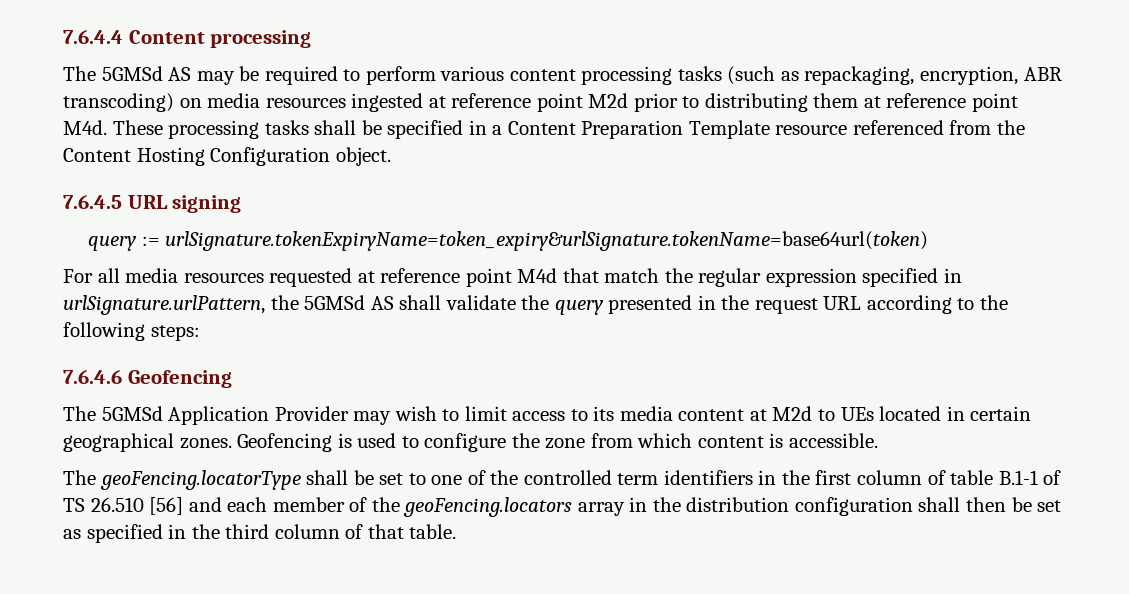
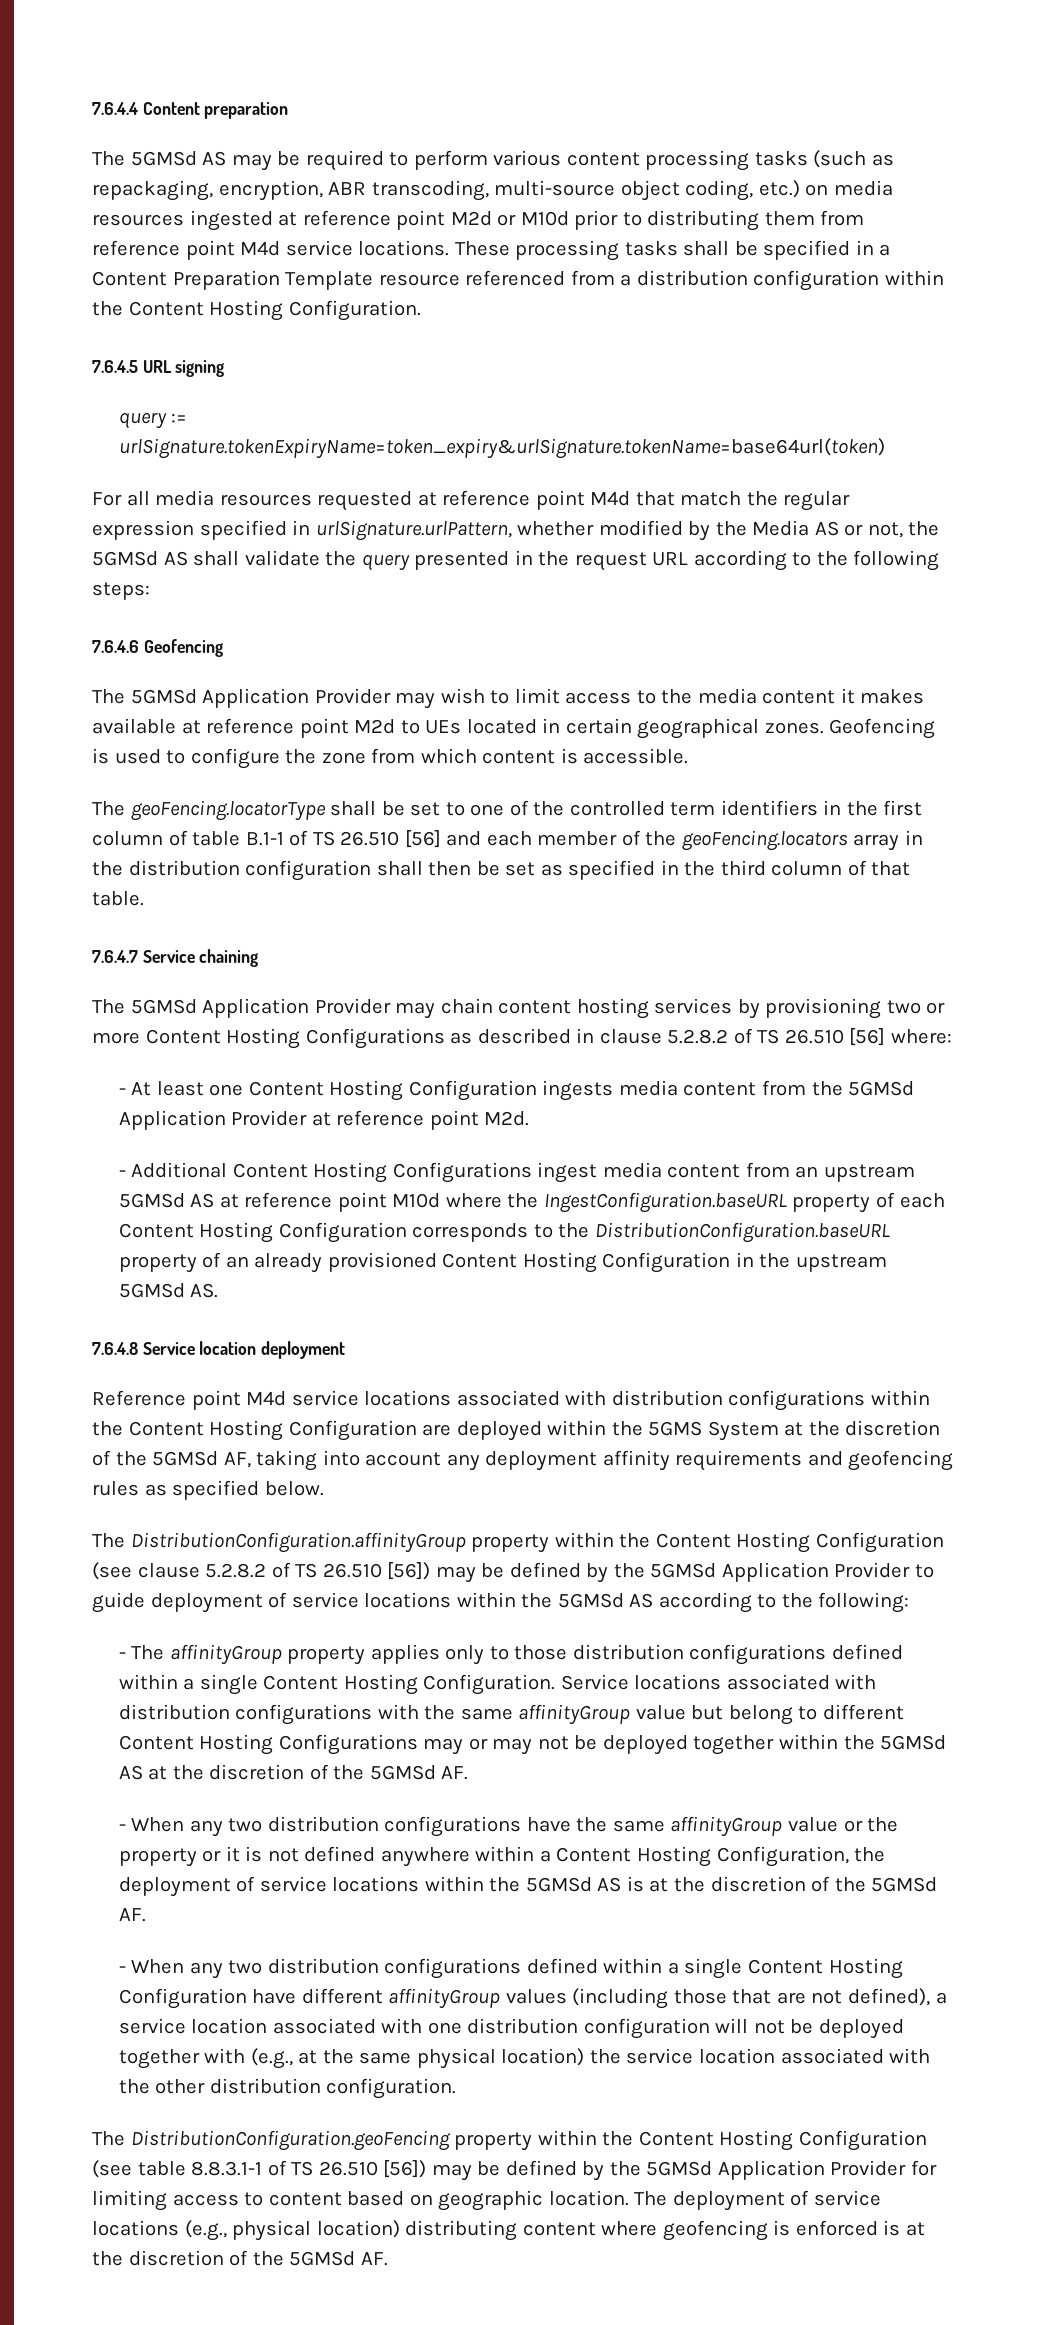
[210,30,312,48] processing -> [204,102,289,119] preparation
[63,93,174,112] transcoding) -> [371,180,800,201] transcoding, multi-source object coding, etc.)
(629, 100) none -> [497,211,569,226] or M10d
[863,93,1019,112] [63,120,107,135] at reference point M4d. -> [820,210,865,226] [92,240,450,260] from reference point M4d service locations.
[997,120,1026,135] [63,147,391,166] the Content Hosting Configuration object. -> [620,270,944,291] [92,300,421,321] a distribution configuration within the Content Hosting Configuration.
(265, 305) none -> [517,520,903,541] whether modified by the Media AS or not,
[593,406,767,421] its media content at -> [661,688,925,704] [92,718,349,738] the media content it makes available at reference point
(457, 531) none -> [92,949,259,967] [92,998,946,1019] [92,1028,952,1049] [118,1080,915,1101] [118,1110,530,1130] [118,1162,915,1183] [118,1192,945,1213] [118,1222,890,1243] [118,1252,887,1273] [118,1283,219,1298] [92,1341,346,1359] [92,1390,930,1411] [92,1420,941,1441] [92,1450,954,1471] [92,1480,324,1500] [92,1532,944,1553] [92,1562,935,1583] [92,1592,910,1613] [118,1644,903,1665] [118,1674,877,1695] [118,1704,904,1725] [118,1734,947,1755] [118,1764,469,1780] [118,1816,899,1837] [118,1846,886,1867] [118,1876,938,1897] [118,1908,146,1922] [118,1958,903,1979] [118,1988,947,2009] [118,2018,904,2039] [118,2048,931,2069] [118,2078,457,2099] [92,2130,927,2151] [92,2160,938,2181] [92,2190,881,2211] [92,2220,925,2241] [92,2250,388,2266] // 7.6.4.7 Service chaining // The 5GMSd Application Provider may chain content hosting services by provisioning two or more Content Hosting Configurations as described in clause 5.2.8.2 of TS 26.510 [56] where: // - At least one Content Hosting Configuration ingests media content from the 5GMSd Application Provider at reference point M2d. // - Additional Content Hosting Configurations ingest media content from an upstream 5GMSd AS at reference point M10d where the IngestConfiguration.baseURL property of each Content Hosting Configuration corresponds to the DistributionConfiguration.baseURL property of an already provisioned Content Hosting Configuration in the upstream 5GMSd AS. // 7.6.4.8 Service location deployment // Reference point M4d service locations associated with distribution configurations within the Content Hosting Configuration are deployed within the 5GMS System at the discretion of the 5GMSd AF, taking into account any deployment affinity requirements and geofencing rules as specified below. // The DistributionConfiguration.affinityGroup property within the Content Hosting Configuration (see clause 5.2.8.2 of TS 26.510 [56]) may be defined by the 5GMSd Application Provider to guide deployment of service locations within the 5GMSd AS according to the following: // - The affinityGroup property applies only to those distribution configurations defined within a single Content Hosting Configuration. Service locations associated with distribution configurations with the same affinityGroup value but belong to different Content Hosting Configurations may or may not be deployed together within the 5GMSd AS at the discretion of the 5GMSd AF. // - When any two distribution configurations have the same affinityGroup value or the property or it is not defined anywhere within a Content Hosting Configuration, the deployment of service locations within the 5GMSd AS is at the discretion of the 5GMSd AF. // - When any two distribution configurations defined within a single Content Hosting Configuration have different affinityGroup values (including those that are not defined), a service location associated with one distribution configuration will not be deployed together with (e.g., at the same physical location) the service location associated with the other distribution configuration. // The DistributionConfiguration.geoFencing property within the Content Hosting Configuration (see table 8.8.3.1-1 of TS 26.510 [56]) may be defined by the 5GMSd Application Provider for limiting access to content based on geographic location. The deployment of service locations (e.g., physical location) distributing content where geofencing is enforced is at the discretion of the 5GMSd AF.

